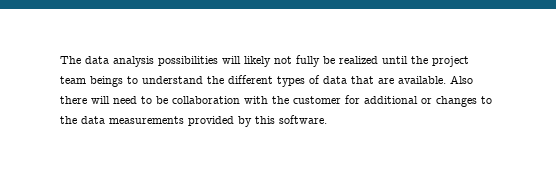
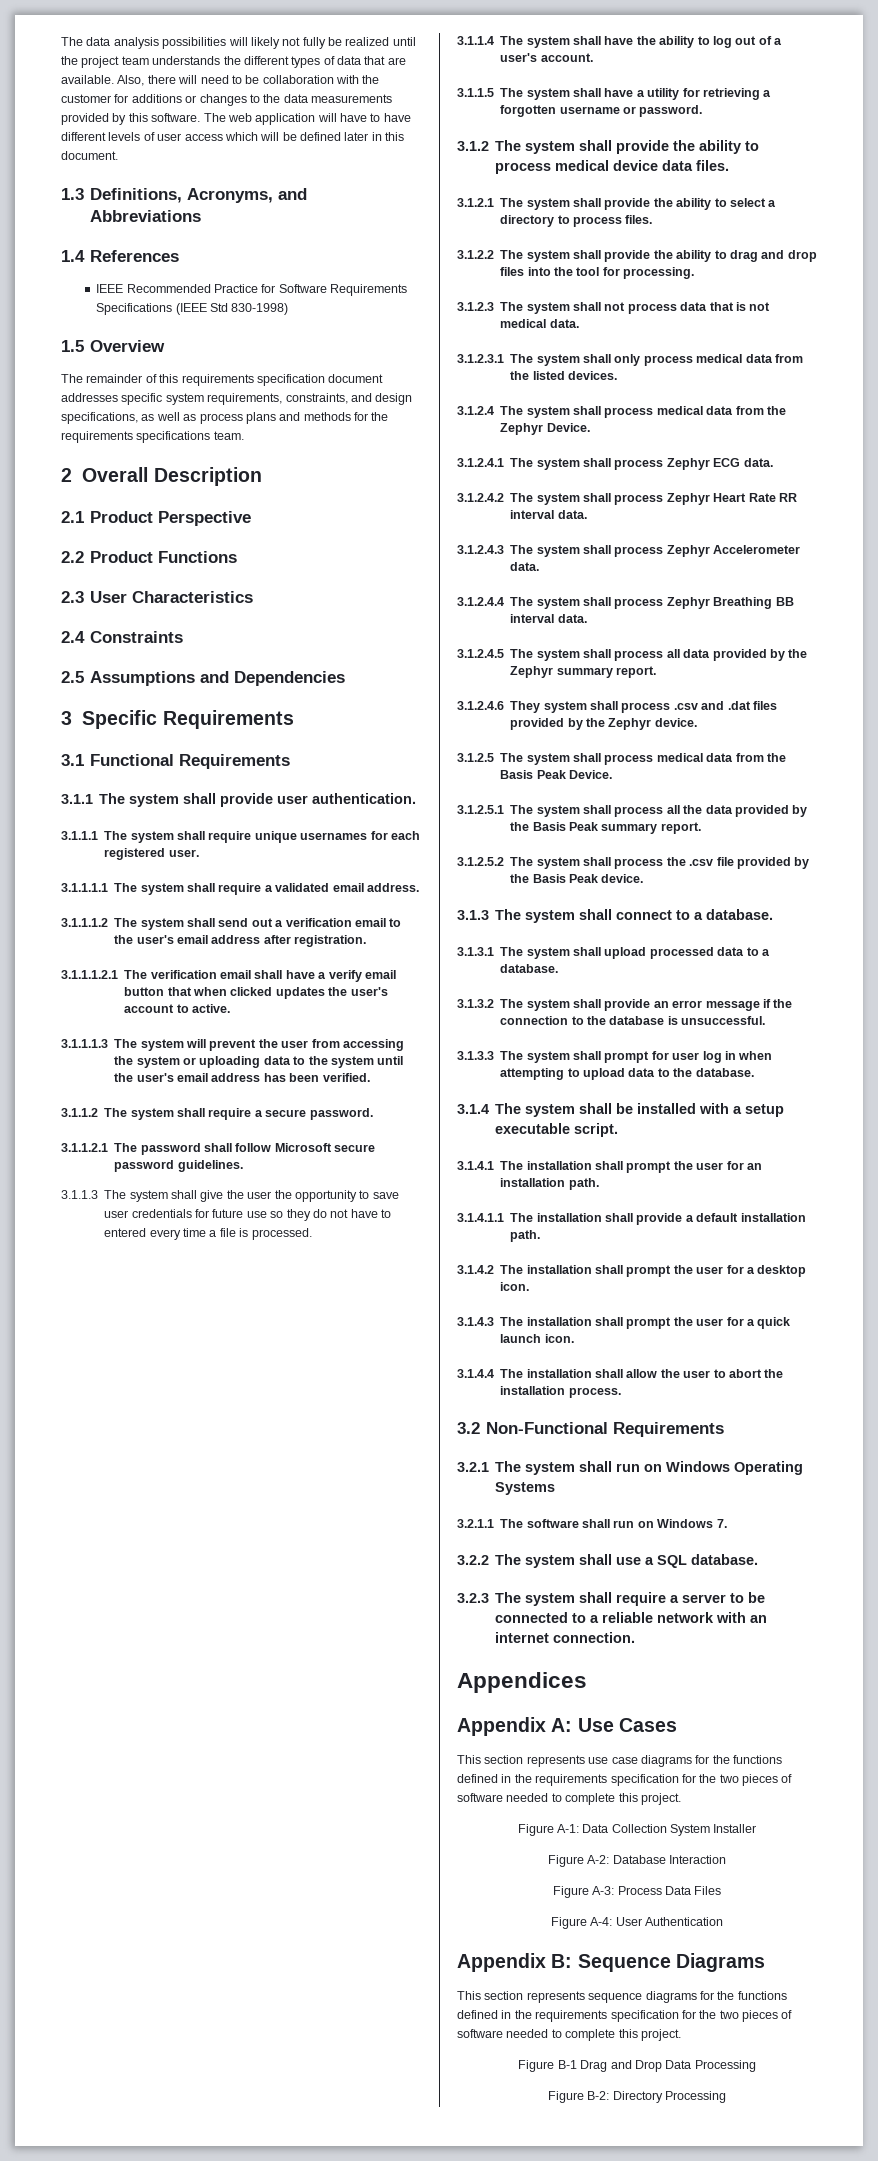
[90,76,203,87] beings to understand -> [152,56,221,65] understands
[450,75,473,84] Also -> [117,75,145,86] Also,
[364,96,418,104] additional -> [131,94,182,103] additions
(327, 119) none -> [203,113,411,125] [61,132,405,141] [61,151,118,160] [61,188,308,203] [90,210,202,222] [61,250,180,262] [96,284,408,296] [96,303,289,315] [61,340,166,352] [61,374,384,386] [61,393,413,405] [61,412,389,424] [61,431,244,443] [61,467,262,486] [61,511,252,526] [61,551,238,563] [61,591,254,603] [61,631,184,643] [61,671,346,686] [61,710,294,729] [61,754,291,769] [61,793,417,807] [61,831,420,843] [104,848,199,860] [61,883,419,895] [61,918,402,930] [114,935,367,947] [61,970,396,982] [124,987,388,999] [124,1004,230,1013] [61,1039,404,1051] [114,1056,404,1068] [114,1073,370,1082] [61,1108,373,1120] [61,1143,376,1155] [114,1160,243,1172] [61,1190,399,1202] [104,1209,391,1221] [104,1228,312,1240] [457,36,782,48] [500,53,593,62] [457,88,772,100] [500,105,703,117] [457,140,760,154] [495,160,730,174] [457,198,777,210] [500,215,653,227] [457,250,817,262] [500,267,695,279] [457,302,771,314] [500,319,579,328] [457,354,803,366] [510,371,617,380] [457,406,786,418] [500,423,590,435] [457,458,773,470] [457,493,797,505] [510,510,587,519] [457,545,801,557] [510,562,540,571] [457,597,794,609] [510,614,587,623] [457,649,808,661] [510,666,656,678] [457,701,777,713] [510,718,697,730] [457,753,786,765] [500,770,612,779] [457,805,808,817] [510,822,701,834] [457,857,810,869] [510,874,644,883] [457,909,774,923] [457,947,770,959] [500,964,559,973] [457,999,793,1011] [500,1016,766,1025] [457,1051,773,1063] [500,1068,754,1080] [457,1103,785,1117] [495,1123,619,1137] [457,1161,762,1173] [500,1178,599,1190] [457,1213,806,1225] [510,1230,541,1242] [457,1265,807,1277] [500,1282,530,1291] [457,1317,791,1329] [500,1334,574,1343] [457,1369,784,1378] [500,1386,621,1398] [457,1422,725,1437] [457,1461,804,1475] [495,1482,556,1495] [457,1519,727,1528] [457,1554,759,1568] [457,1592,766,1606] [495,1612,768,1623] [495,1632,636,1643] [457,1672,587,1693] [457,1717,677,1736] [457,1755,782,1767] [457,1774,793,1786] [457,1793,681,1805] [517,1824,757,1836] [547,1855,727,1867] [552,1886,722,1898] [550,1917,724,1929] [457,1953,765,1972] [457,1991,787,2003] [457,2010,793,2022] [457,2029,681,2041] [518,2060,756,2072] [547,2091,727,2103] The web application will have to have different levels of user access which will be defined later in this document. // 1.3 Definitions, Acronyms, and Abbreviations // 1.4 References // IEEE Recommended Practice for Software Requirements Specifications (IEEE Std 830-1998) // 1.5 Overview // The remainder of this requirements specification document addresses specific system requirements, constraints, and design specifications, as well as process plans and methods for the requirements specifications team. // 2 Overall Description // 2.1 Product Perspective // 2.2 Product Functions // 2.3 User Characteristics // 2.4 Constraints // 2.5 Assumptions and Dependencies // 3 Specific Requirements // 3.1 Functional Requirements // 3.1.1 The system shall provide user authentication. // 3.1.1.1 The system shall require unique usernames for each registered user. // 3.1.1.1.1 The system shall require a validated email address. // 3.1.1.1.2 The system shall send out a verification email to the user's email address after registration. // 3.1.1.1.2.1 The verification email shall have a verify email button that when clicked updates the user's account to active. // 3.1.1.1.3 The system will prevent the user from accessing the system or uploading data to the system until the user's email address has been verified. // 3.1.1.2 The system shall require a secure password. // 3.1.1.2.1 The password shall follow Microsoft secure password guidelines. // 3.1.1.3 The system shall give the user the opportunity to save user credentials for future use so they do not have to entered every time a file is processed. // 3.1.1.4 The system shall have the ability to log out of a user's account. // 3.1.1.5 The system shall have a utility for retrieving a forgotten username or password. // 3.1.2 The system shall provide the ability to process medical device data files. // 3.1.2.1 The system shall provide the ability to select a directory to process files. // 3.1.2.2 The system shall provide the ability to drag and drop files into the tool for processing. // 3.1.2.3 The system shall not process data that is not medical data. // 3.1.2.3.1 The system shall only process medical data from the listed devices. // 3.1.2.4 The system shall process medical data from the Zephyr Device. // 3.1.2.4.1 The system shall process Zephyr ECG data. // 3.1.2.4.2 The system shall process Zephyr Heart Rate RR interval data. // 3.1.2.4.3 The system shall process Zephyr Accelerometer data. // 3.1.2.4.4 The system shall process Zephyr Breathing BB interval data. // 3.1.2.4.5 The system shall process all data provided by the Zephyr summary report. // 3.1.2.4.6 They system shall process .csv and .dat files provided by the Zephyr device. // 3.1.2.5 The system shall process medical data from the Basis Peak Device. // 3.1.2.5.1 The system shall process all the data provided by the Basis Peak summary report. // 3.1.2.5.2 The system shall process the .csv file provided by the Basis Peak device. // 3.1.3 The system shall connect to a database. // 3.1.3.1 The system shall upload processed data to a database. // 3.1.3.2 The system shall provide an error message if the connection to the database is unsuccessful. // 3.1.3.3 The system shall prompt for user log in when attempting to upload data to the database. // 3.1.4 The system shall be installed with a setup executable script. // 3.1.4.1 The installation shall prompt the user for an installation path. // 3.1.4.1.1 The installation shall provide a default installation path. // 3.1.4.2 The installation shall prompt the user for a desktop icon. // 3.1.4.3 The installation shall prompt the user for a quick launch icon. // 3.1.4.4 The installation shall allow the user to abort the installation process. // 3.2 Non-Functional Requirements // 3.2.1 The system shall run on Windows Operating Systems // 3.2.1.1 The software shall run on Windows 7. // 3.2.2 The system shall use a SQL database. // 3.2.3 The system shall require a server to be connected to a reliable network with an internet connection. // Appendices // Appendix A: Use Cases // This section represents use case diagrams for the functions defined in the requirements specification for the two pieces of software needed to complete this project. // Figure A-1: Data Collection System Installer // Figure A-2: Database Interaction // Figure A-3: Process Data Files // Figure A-4: User Authentication // Appendix B: Sequence Diagrams // This section represents sequence diagrams for the functions defined in the requirements specification for the two pieces of software needed to complete this project. // Figure B-1 Drag and Drop Data Processing // Figure B-2: Directory Processing

